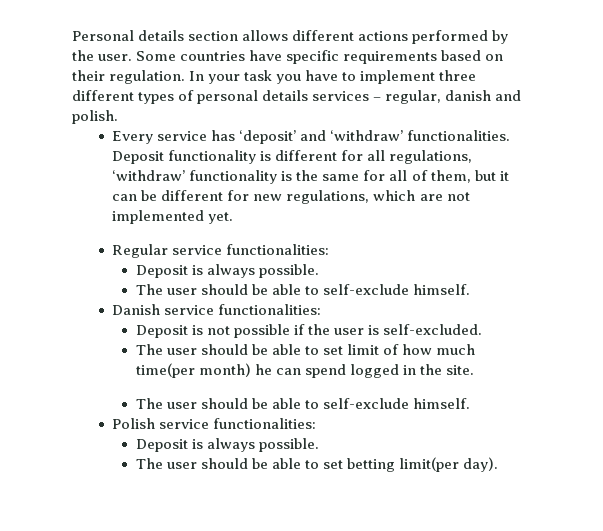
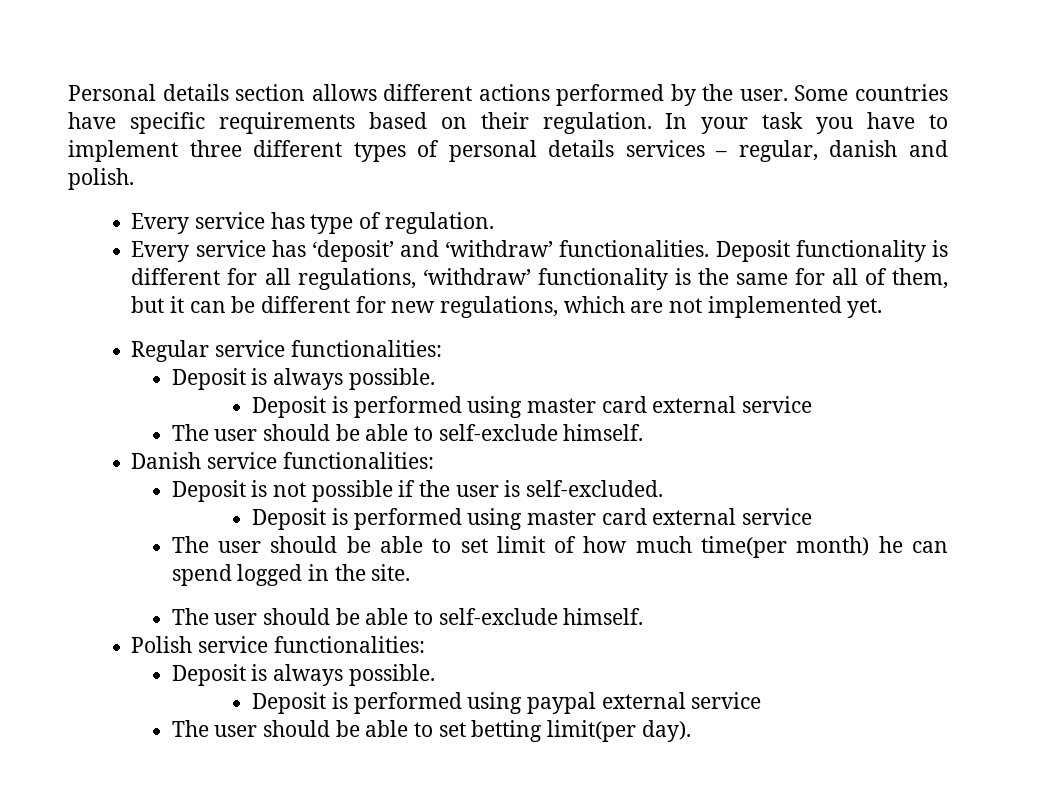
(118, 117) none -> [131,212,494,234] // Every service has type of regulation.
(320, 271) none -> [252,396,812,418] // Deposit is performed using master card external service
(483, 329) none -> [252,508,812,530] // Deposit is performed using master card external service
(320, 445) none -> [252,692,762,714] // Deposit is performed using paypal external service

